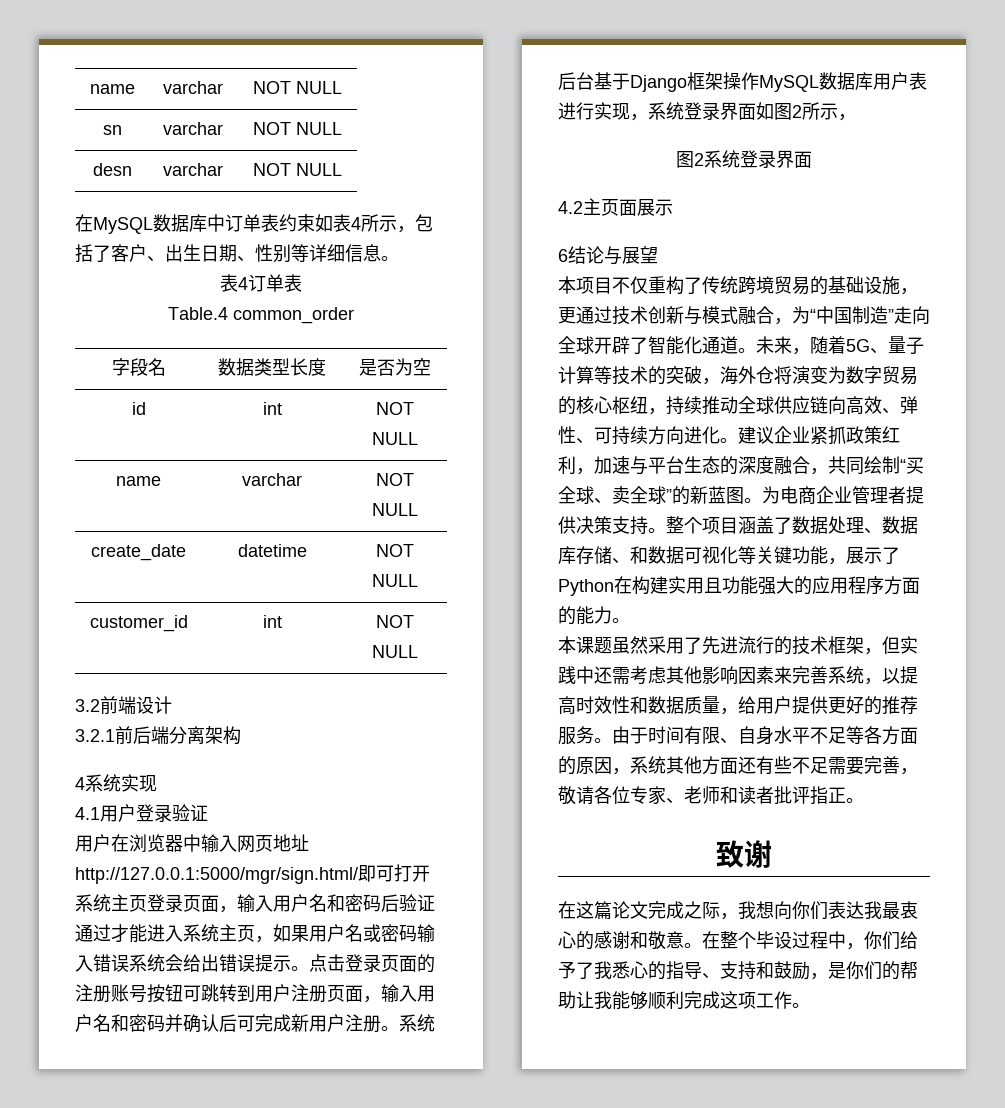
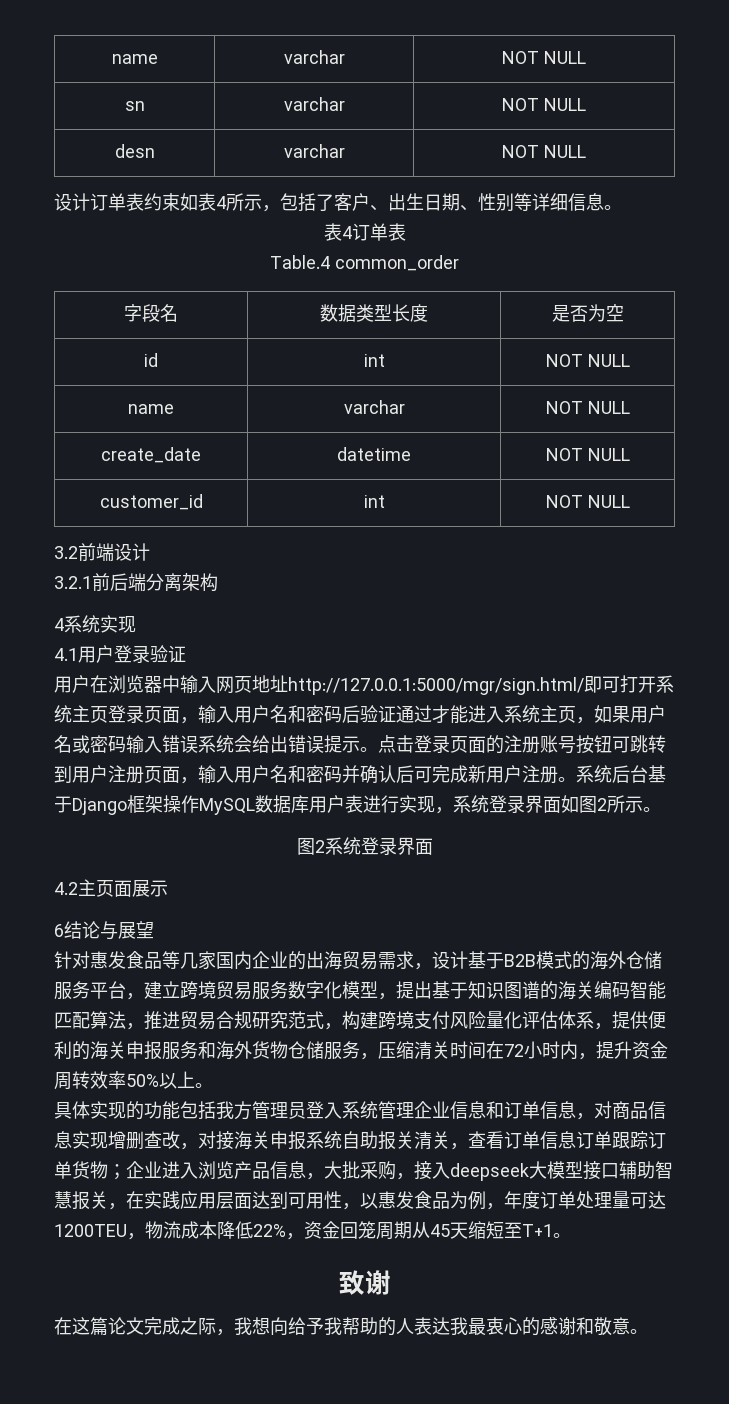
[75,214,225,234] 在MySQL数据库中 -> [54,193,90,211] 设计
[838,114,856,121] ， -> [643,807,661,812] 。
[558,276,918,295] [558,306,930,325] [558,336,924,355] [558,366,918,385] [558,396,918,415] [558,426,900,445] [558,456,924,475] [558,486,924,505] [558,516,918,535] [558,546,900,565] [558,576,920,596] [558,606,630,625] [558,636,918,655] [558,666,918,685] [558,696,918,715] [558,726,918,745] [558,756,918,775] [558,786,846,805] 本项目不仅重构了传统跨境贸易的基础设施，更通过技术创新与模式融合，为“中国制造”走向全球开辟了智能化通道。未来，随着5G、量子计算等技术的突破，海外仓将演变为数字贸易的核心枢纽，持续推动全球供应链向高效、弹性、可持续方向进化。建议企业紧抓政策红利，加速与平台生态的深度融合，共同绘制“买全球、卖全球”的新蓝图。为电商企业管理者提供决策支持。整个项目涵盖了数据处理、数据库存储、和数据可视化等关键功能，展示了Python在构建实用且功能强大的应用程序方面的能力。 // 本课题虽然采用了先进流行的技术框架，但实践中还需考虑其他影响因素来完善系统，以提高时效性和数据质量，给用户提供更好的推荐服务。由于时间有限、自身水平不足等各方面的原因，系统其他方面还有些不足需要完善，敬请各位专家、老师和读者批评指正 -> [54,951,662,970] [54,981,666,1000] [54,1011,666,1030] [54,1041,668,1060] [54,1071,213,1090] [54,1101,666,1120] [54,1131,666,1150] [54,1161,673,1181] [54,1191,666,1210] [54,1221,553,1240] 针对惠发食品等几家国内企业的出海贸易需求，设计基于B2B模式的海外仓储服务平台，建立跨境贸易服务数字化模型，提出基于知识图谱的海关编码智能匹配算法，推进贸易合规研究范式，构建跨境支付风险量化评估体系，提供便利的海关申报服务和海外货物仓储服务，压缩清关时间在72小时内，提升资金周转效率50%以上。 // 具体实现的功能包括我方管理员登入系统管理企业信息和订单信息，对商品信息实现增删查改，对接海关申报系统自助报关清关，查看订单信息订单跟踪订单货物；企业进入浏览产品信息，大批采购，接入deepseek大模型接口辅助智慧报关，在实践应用层面达到可用性，以惠发食品为例，年度订单处理量可达1200TEU，物流成本降低22%，资金回笼周期从45天缩短至T+1
[792,901,828,920] 你们 -> [288,1317,414,1336] 给予我帮助的人
[702,931,918,950] [558,961,918,980] [558,991,810,1010] 在整个毕设过程中，你们给予了我悉心的指导、支持和鼓励，是你们的帮助让我能够顺利完成这项工作。 -> (648, 1331) none

